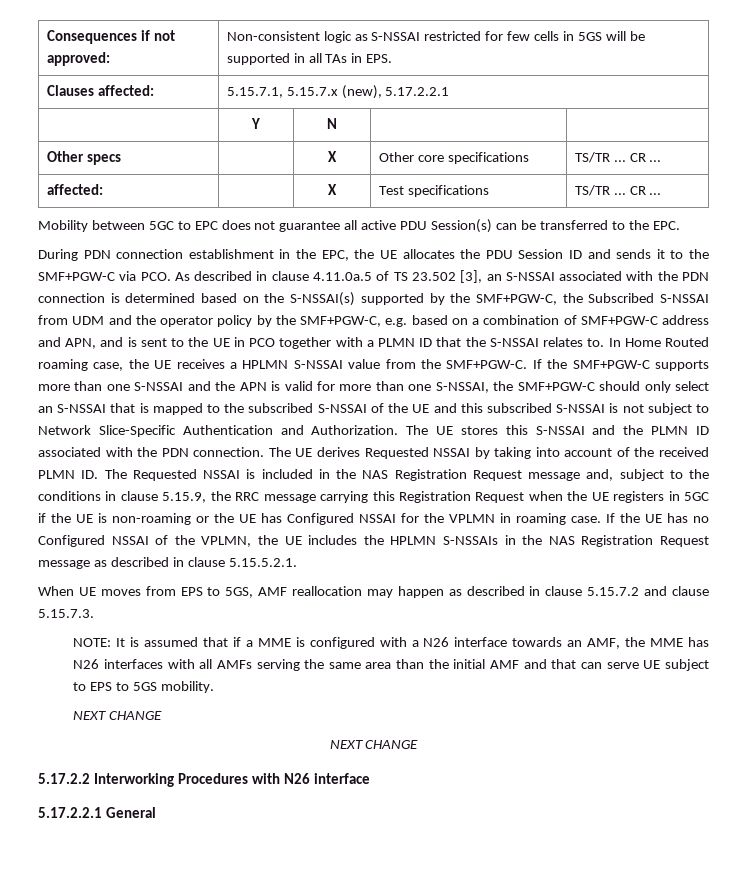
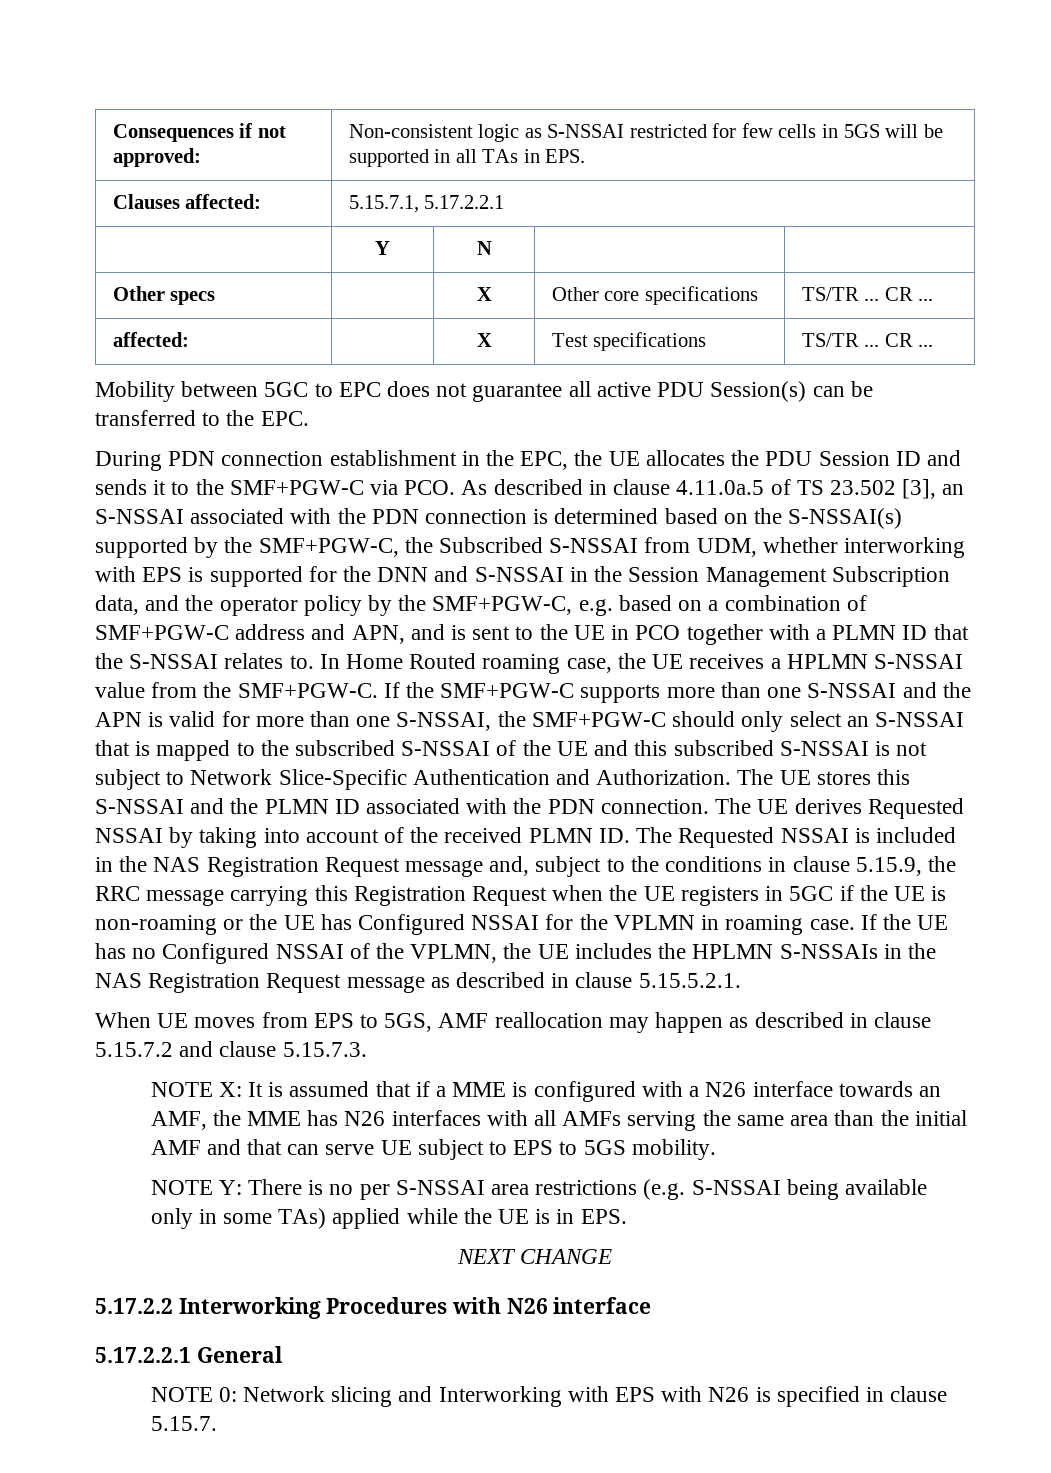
[286,85,382,99] 5.15.7.x (new), -> (419, 204) none
[72,316,105,325] UDM -> [696,537,966,558] [95,566,950,587] [95,595,139,615] UDM, whether interworking with EPS is supported for the DNN and S-NSSAI in the Session Management Subscription data,
[73,638,112,647] NOTE: -> [150,1082,242,1097] NOTE X:
[73,711,163,720] NEXT CHANGE -> [150,1179,928,1200] [150,1208,627,1229] NOTE Y: There is no per S-NSSAI area restrictions (e.g. S-NSSAI being available only in some TAs) applied while the UE is in EPS.
(156, 812) none -> [150,1386,948,1407] [150,1416,217,1431] // NOTE 0: Network slicing and Interworking with EPS with N26 is specified in clause 5.15.7.

